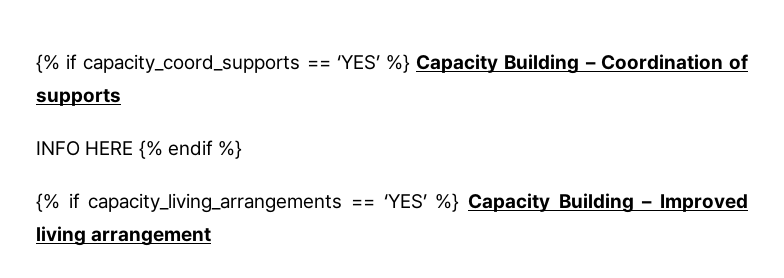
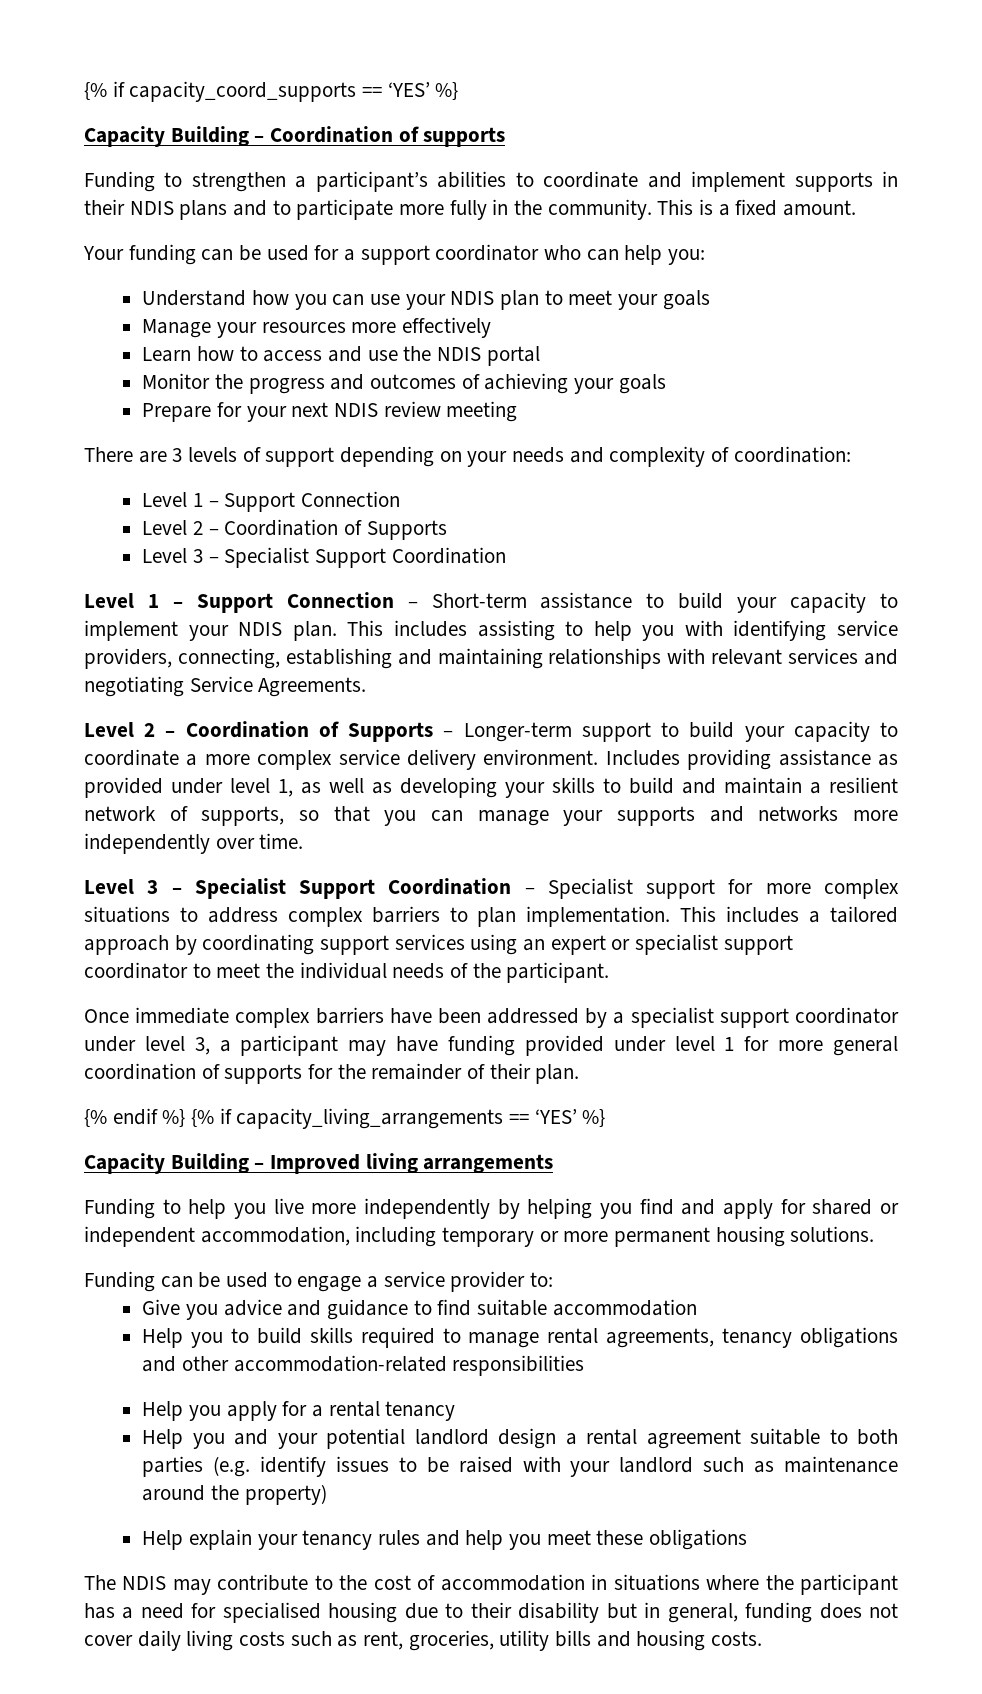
(410, 63) none -> (459, 91) //
[36,141,134,156] INFO HERE -> [84,171,899,192] [84,199,857,220] [83,244,706,265] [142,290,710,310] [142,317,491,338] [142,346,540,366] [142,373,666,394] [142,401,518,422] [84,446,851,467] [142,491,400,512] [142,519,447,540] [142,547,506,568] [84,592,898,613] [84,620,899,641] [84,648,899,669] [84,676,367,697] [84,721,899,742] [84,749,898,770] [84,777,898,798] [84,806,898,826] [84,833,304,854] [84,878,899,899] [84,906,898,927] [84,934,793,955] [84,962,610,983] [84,1007,899,1028] [84,1035,899,1056] [84,1063,580,1084] Funding to strengthen a participant’s abilities to coordinate and implement supports in their NDIS plans and to participate more fully in the community. This is a fixed amount. // Your funding can be used for a support coordinator who can help you: // Understand how you can use your NDIS plan to meet your goals // Manage your resources more effectively // Learn how to access and use the NDIS portal // Monitor the progress and outcomes of achieving your goals // Prepare for your next NDIS review meeting // There are 3 levels of support depending on your needs and complexity of coordination: // Level 1 – Support Connection // Level 2 – Coordination of Supports // Level 3 – Specialist Support Coordination // Level 1 – Support Connection – Short-term assistance to build your capacity to implement your NDIS plan. This includes assisting to help you with identifying service providers, connecting, establishing and maintaining relationships with relevant services and negotiating Service Agreements. // Level 2 – Coordination of Supports – Longer-term support to build your capacity to coordinate a more complex service delivery environment. Includes providing assistance as provided under level 1, as well as developing your skills to build and maintain a resilient network of supports, so that you can manage your supports and networks more independently over time. // Level 3 – Specialist Support Coordination – Specialist support for more complex situations to address complex barriers to plan implementation. This includes a tailored approach by coordinating support services using an expert or specialist support coordinator to meet the individual needs of the participant. // Once immediate complex barriers have been addressed by a specialist support coordinator under level 3, a participant may have funding provided under level 1 for more general coordination of supports for the remainder of their plan. //
(243, 149) // -> (186, 1118) none
(460, 202) none -> (606, 1118) //
[91,228,212,246] arrangement -> [423,1154,554,1173] [84,1198,899,1219] [84,1226,875,1247] [84,1271,554,1292] [142,1299,697,1320] [142,1327,898,1348] [142,1355,585,1376] [142,1401,456,1421] [142,1428,898,1449] [142,1456,899,1477] [142,1484,327,1505] [142,1529,747,1550] [84,1574,898,1595] [84,1602,898,1623] [84,1630,763,1651] arrangements // Funding to help you live more independently by helping you find and apply for shared or independent accommodation, including temporary or more permanent housing solutions. // Funding can be used to engage a service provider to: // Give you advice and guidance to find suitable accommodation // Help you to build skills required to manage rental agreements, tenancy obligations and other accommodation-related responsibilities // Help you apply for a rental tenancy // Help you and your potential landlord design a rental agreement suitable to both parties (e.g. identify issues to be raised with your landlord such as maintenance around the property) // Help explain your tenancy rules and help you meet these obligations // The NDIS may contribute to the cost of accommodation in situations where the participant has a need for specialised housing due to their disability but in general, funding does not cover daily living costs such as rent, groceries, utility bills and housing costs.

